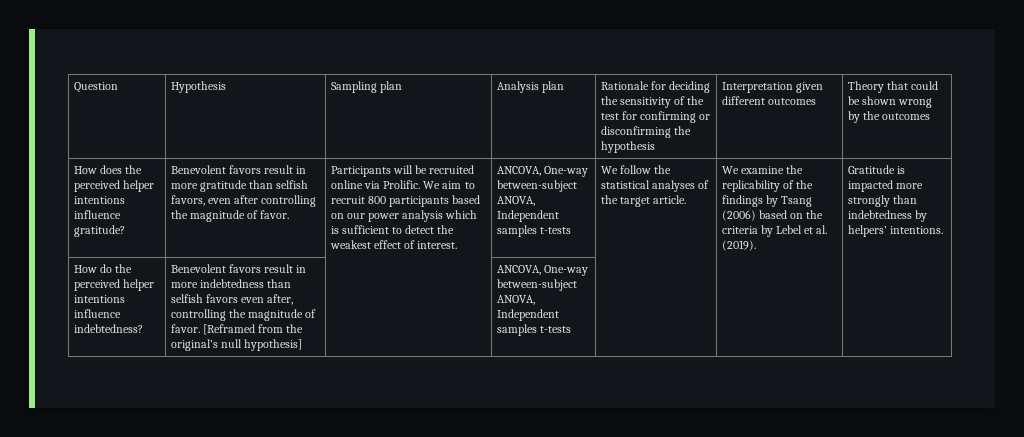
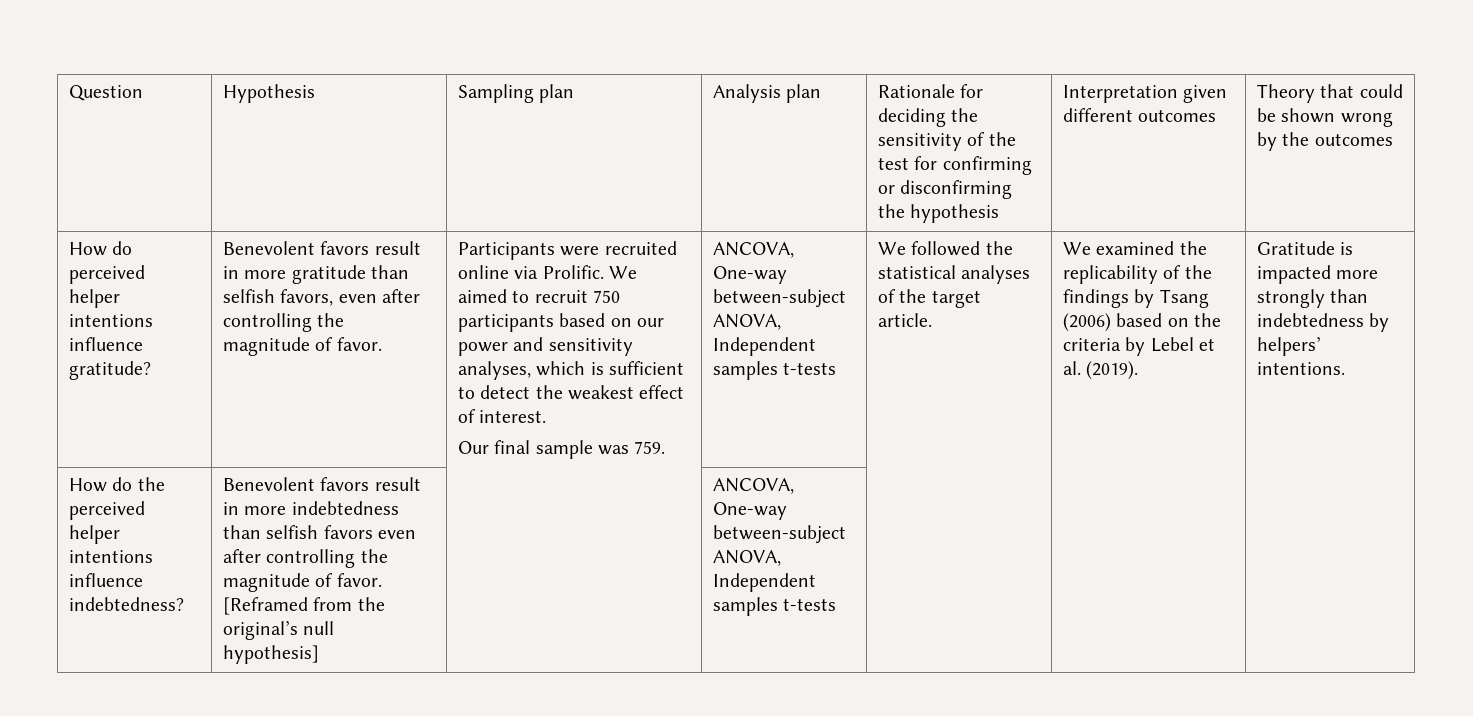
[99,165,142,174] does the -> [112,241,133,255] do
[392,165,427,174] will be -> [560,246,600,256] were
[442,181,462,189] aim -> [458,289,508,303] aimed
[367,196,386,204] 800 -> [592,290,620,303] 750
[402,210,444,222] analysis -> [513,337,633,356] [458,361,532,380] and sensitivity analyses,
(458, 245) none -> [458,440,666,459] // Our final sample was 759.
[619,165,651,174] follow -> [911,241,981,256] followed
[740,166,784,174] examine -> [1096,241,1175,255] examined
[267,294,294,305] after, -> [223,549,262,563] after

